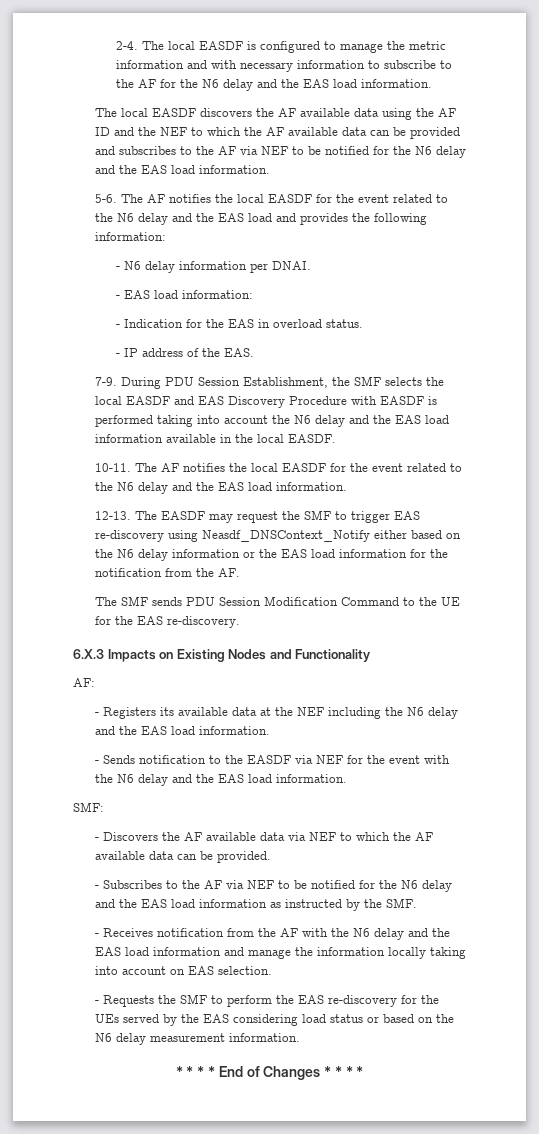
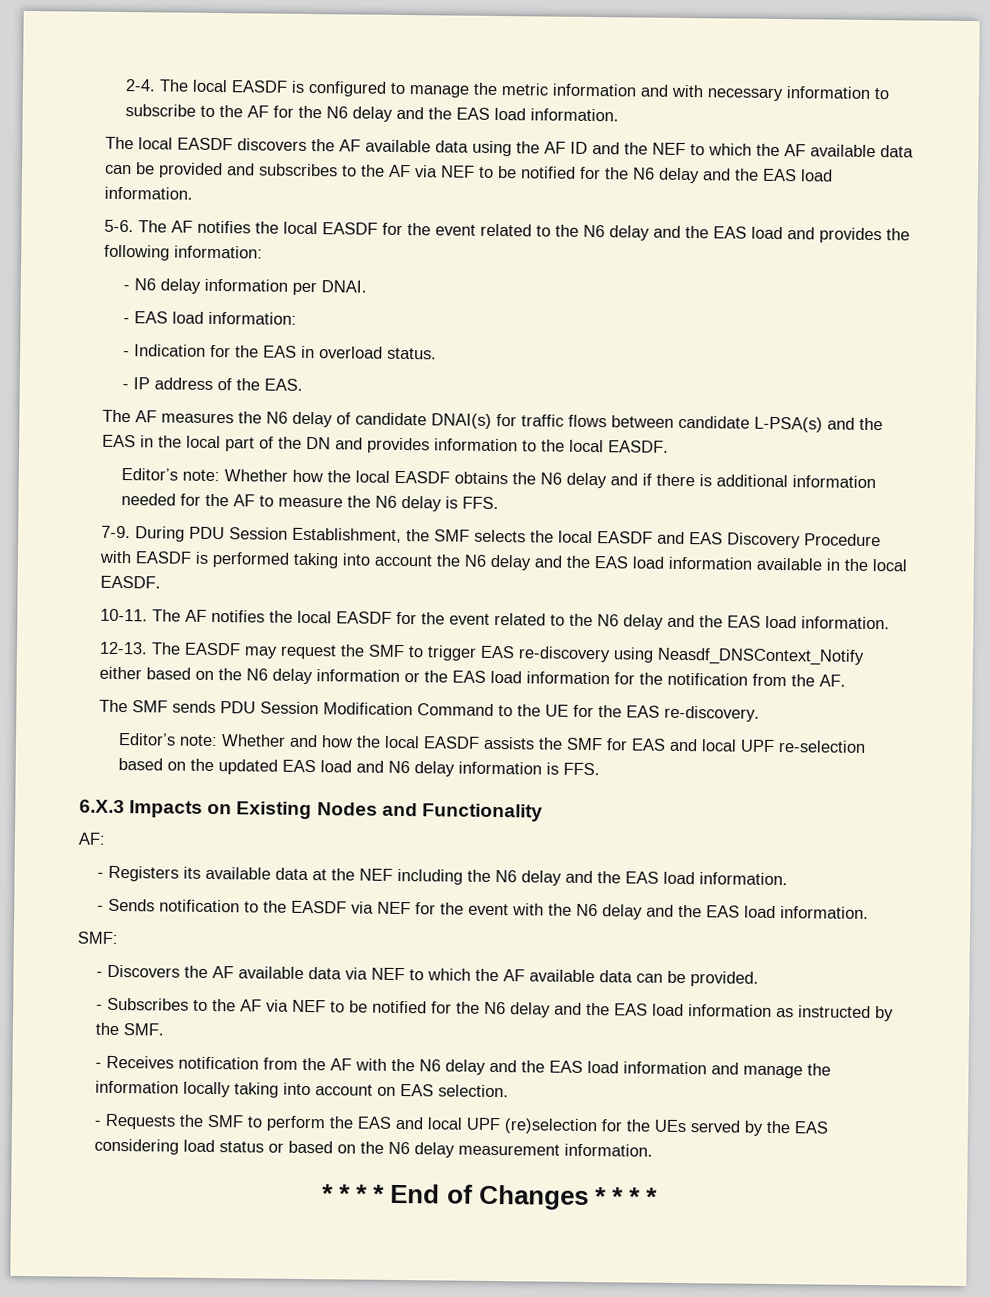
(255, 352) none -> [102,409,884,433] [102,434,670,454] [120,468,876,489] [120,493,499,512] // The AF measures the N6 delay of candidate DNAI(s) for traffic flows between candidate L-PSA(s) and the EAS in the local part of the DN and provides information to the local EASDF. // Editor’s note: Whether how the local EASDF obtains the N6 delay and if there is additional information needed for the AF to measure the N6 delay is FFS.
(240, 622) none -> [117,732,866,753] [117,757,600,777] // Editor’s note: Whether and how the local EASDF assists the SMF for EAS and local UPF re-selection based on the updated EAS load and N6 delay information is FFS.
[327,995,397,1007] re-discovery -> [395,1116,598,1135] and local UPF (re)selection

